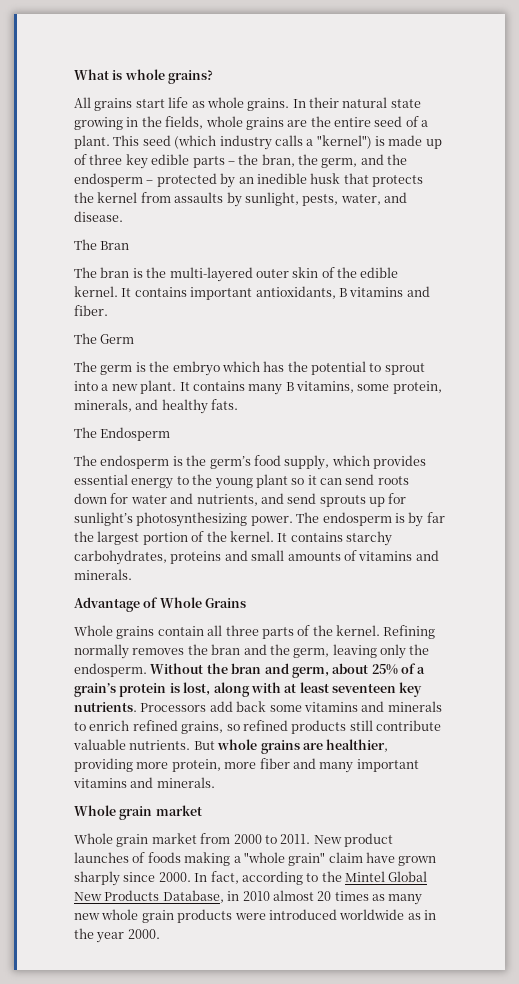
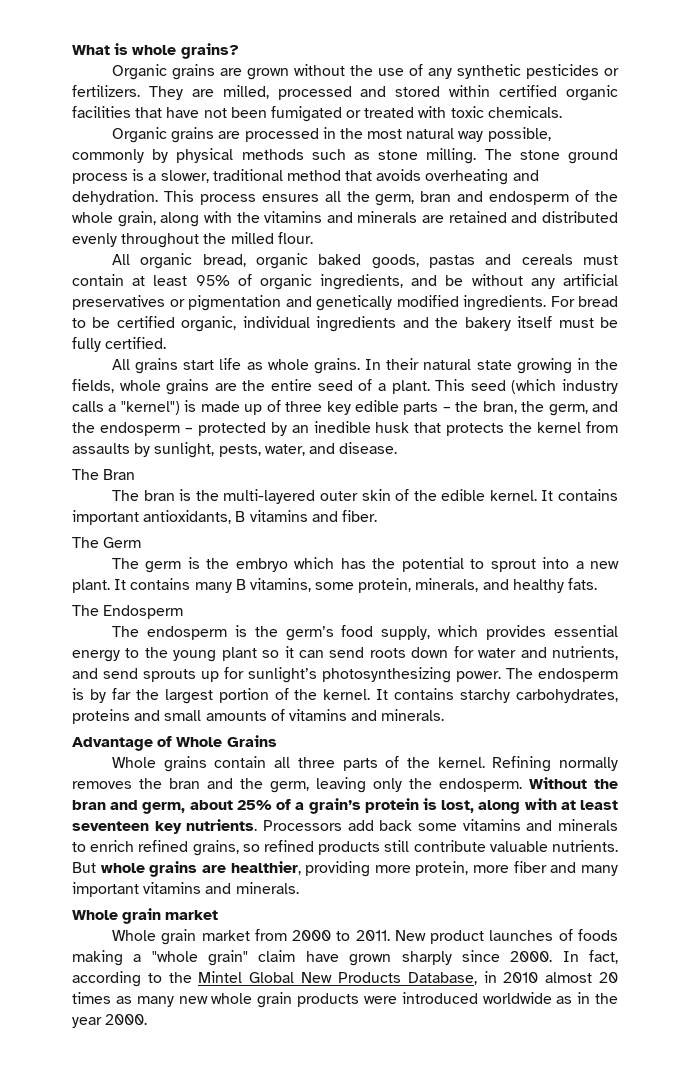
(214, 77) none -> [112,64,619,80] [72,85,619,101] [72,106,562,122] [112,127,551,143] [72,148,618,164] [72,169,539,185] [72,190,618,206] [72,211,618,227] [72,232,313,248] [112,253,618,269] [72,274,618,290] [72,295,618,311] [72,316,618,332] [72,337,167,352] // Organic grains are grown without the use of any synthetic pesticides or fertilizers. They are milled, processed and stored within certified organic facilities that have not been fumigated or treated with toxic chemicals. // Organic grains are processed in the most natural way possible, commonly by physical methods such as stone milling. The stone ground process is a slower, traditional method that avoids overheating and dehydration. This process ensures all the germ, bran and endosperm of the whole grain, along with the vitamins and minerals are retained and distributed evenly throughout the milled flour. // All organic bread, organic baked goods, pastas and cereals must contain at least 95% of organic ingredients, and be without any artificial preservatives or pigmentation and genetically modified ingredients. For bread to be certified organic, individual ingredients and the bakery itself must be fully certified.

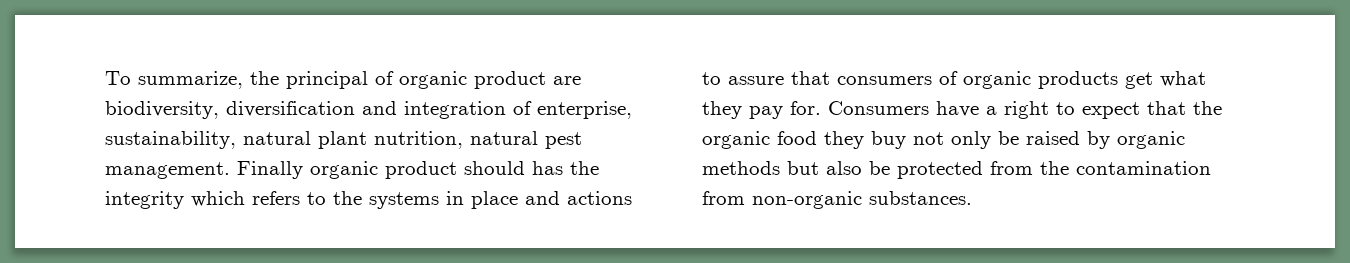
[72,43,239,59] [112,64,619,80] [72,85,619,101] [72,106,562,122] [112,127,551,143] [72,148,618,164] [72,169,539,185] [72,190,618,206] [72,211,618,227] [72,232,313,248] [112,253,618,269] [72,274,618,290] [72,295,618,311] [72,316,618,332] [72,337,167,352] [112,358,618,374] [72,379,619,395] [72,400,618,416] [72,421,619,436] [72,442,398,458] [72,469,136,480] [112,489,619,504] [72,510,377,525] [72,537,142,548] [112,557,619,573] [72,578,598,593] [72,605,184,619] [112,625,618,641] [72,646,618,662] [72,667,618,683] [72,688,618,704] [72,709,445,724] [72,735,277,751] [112,756,618,772] [72,777,618,793] [72,798,618,814] [72,819,619,834] [72,840,618,856] [72,861,618,877] [72,882,299,897] [72,908,219,924] [112,929,618,945] [72,950,619,966] [72,971,618,987] [72,992,618,1008] [72,1014,148,1028] What is whole grains? // Organic grains are grown without the use of any synthetic pesticides or fertilizers. They are milled, processed and stored within certified organic facilities that have not been fumigated or treated with toxic chemicals. // Organic grains are processed in the most natural way possible, commonly by physical methods such as stone milling. The stone ground process is a slower, traditional method that avoids overheating and dehydration. This process ensures all the germ, bran and endosperm of the whole grain, along with the vitamins and minerals are retained and distributed evenly throughout the milled flour. // All organic bread, organic baked goods, pastas and cereals must contain at least 95% of organic ingredients, and be without any artificial preservatives or pigmentation and genetically modified ingredients. For bread to be certified organic, individual ingredients and the bakery itself must be fully certified. // All grains start life as whole grains. In their natural state growing in the fields, whole grains are the entire seed of a plant. This seed (which industry calls a "kernel") is made up of three key edible parts – the bran, the germ, and the endosperm – protected by an inedible husk that protects the kernel from assaults by sunlight, pests, water, and disease. // The Bran // The bran is the multi-layered outer skin of the edible kernel. It contains important antioxidants, B vitamins and fiber. // The Germ // The germ is the embryo which has the potential to sprout into a new plant. It contains many B vitamins, some protein, minerals, and healthy fats. // The Endosperm // The endosperm is the germ’s food supply, which provides essential energy to the young plant so it can send roots down for water and nutrients, and send sprouts up for sunlight’s photosynthesizing power. The endosperm is by far the largest portion of the kernel. It contains starchy carbohydrates, proteins and small amounts of vitamins and minerals. // Advantage of Whole Grains // Whole grains contain all three parts of the kernel. Refining normally removes the bran and the germ, leaving only the endosperm. Without the bran and germ, about 25% of a grain’s protein is lost, along with at least seventeen key nutrients. Processors add back some vitamins and minerals to enrich refined grains, so refined products still contribute valuable nutrients. But whole grains are healthier, providing more protein, more fiber and many important vitamins and minerals. // Whole grain market // Whole grain market from 2000 to 2011. New product launches of foods making a "whole grain" claim have grown sharply since 2000. In fact, according to the Mintel Global New Products Database, in 2010 almost 20 times as many new whole grain products were introduced worldwide as in the year 2000. -> [105,71,581,89] [105,101,632,119] [105,131,582,149] [105,161,599,179] [105,191,632,209] [702,71,1206,89] [702,101,1222,119] [702,131,1185,149] [702,161,1211,179] [702,191,972,209] To summarize, the principal of organic product are biodiversity, diversification and integration of enterprise, sustainability, natural plant nutrition, natural pest management. Finally organic product should has the integrity which refers to the systems in place and actions to assure that consumers of organic products get what they pay for. Consumers have a right to expect that the organic food they buy not only be raised by organic methods but also be protected from the contamination from non-organic substances.

